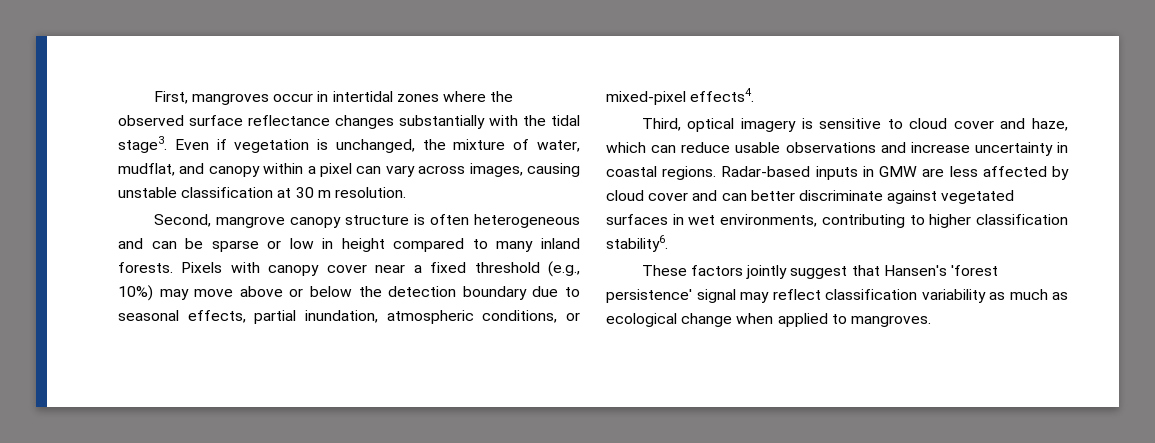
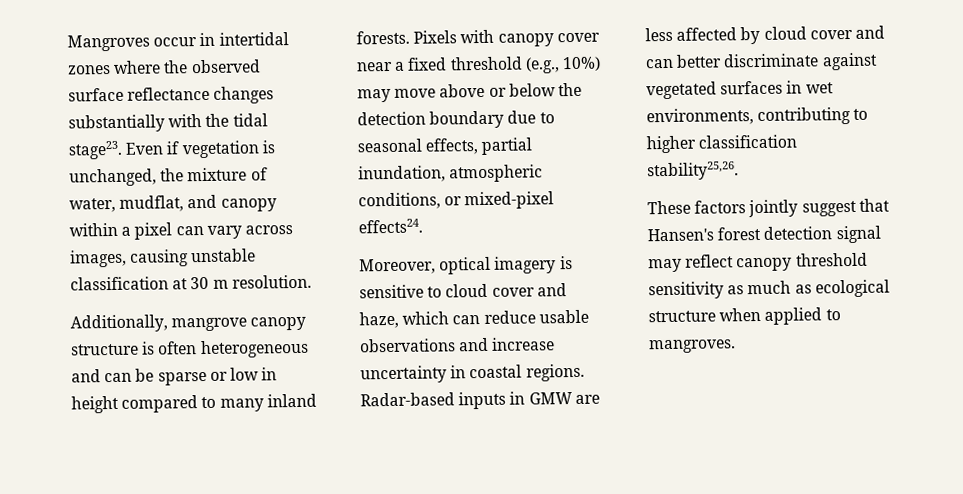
[153,91,270,105] First, mangroves -> [67,34,150,52] Mangroves
[118,136,167,153] stage3. -> [68,140,123,160] stage23.
[153,214,211,227] Second, -> [70,314,168,333] Additionally,
[690,88,755,102] [641,118,681,131] effects4. // Third, -> [358,218,423,234] [359,258,436,275] effects24. // Moreover,
[606,235,668,252] stability6. -> [647,161,739,181] stability25,26.
[950,265,998,276] [606,289,692,303] 'forest persistence' -> [717,226,833,241] forest detection
[825,289,986,303] classification variability -> [736,252,868,272] [648,281,724,300] canopy threshold sensitivity
[681,313,733,327] change -> [648,310,716,323] structure

